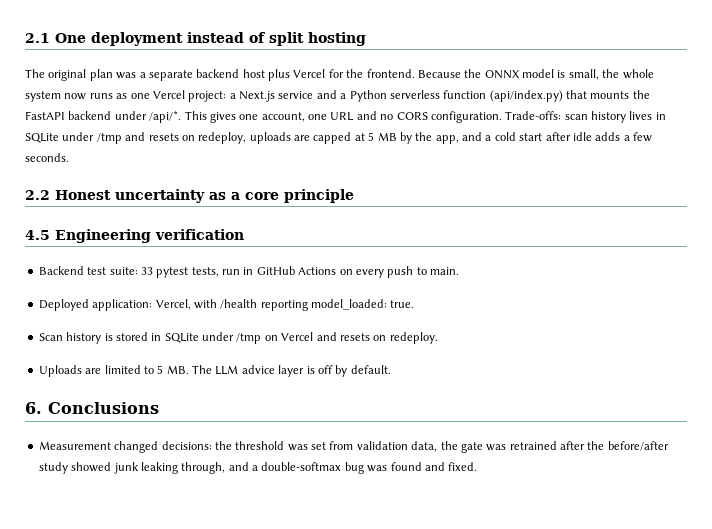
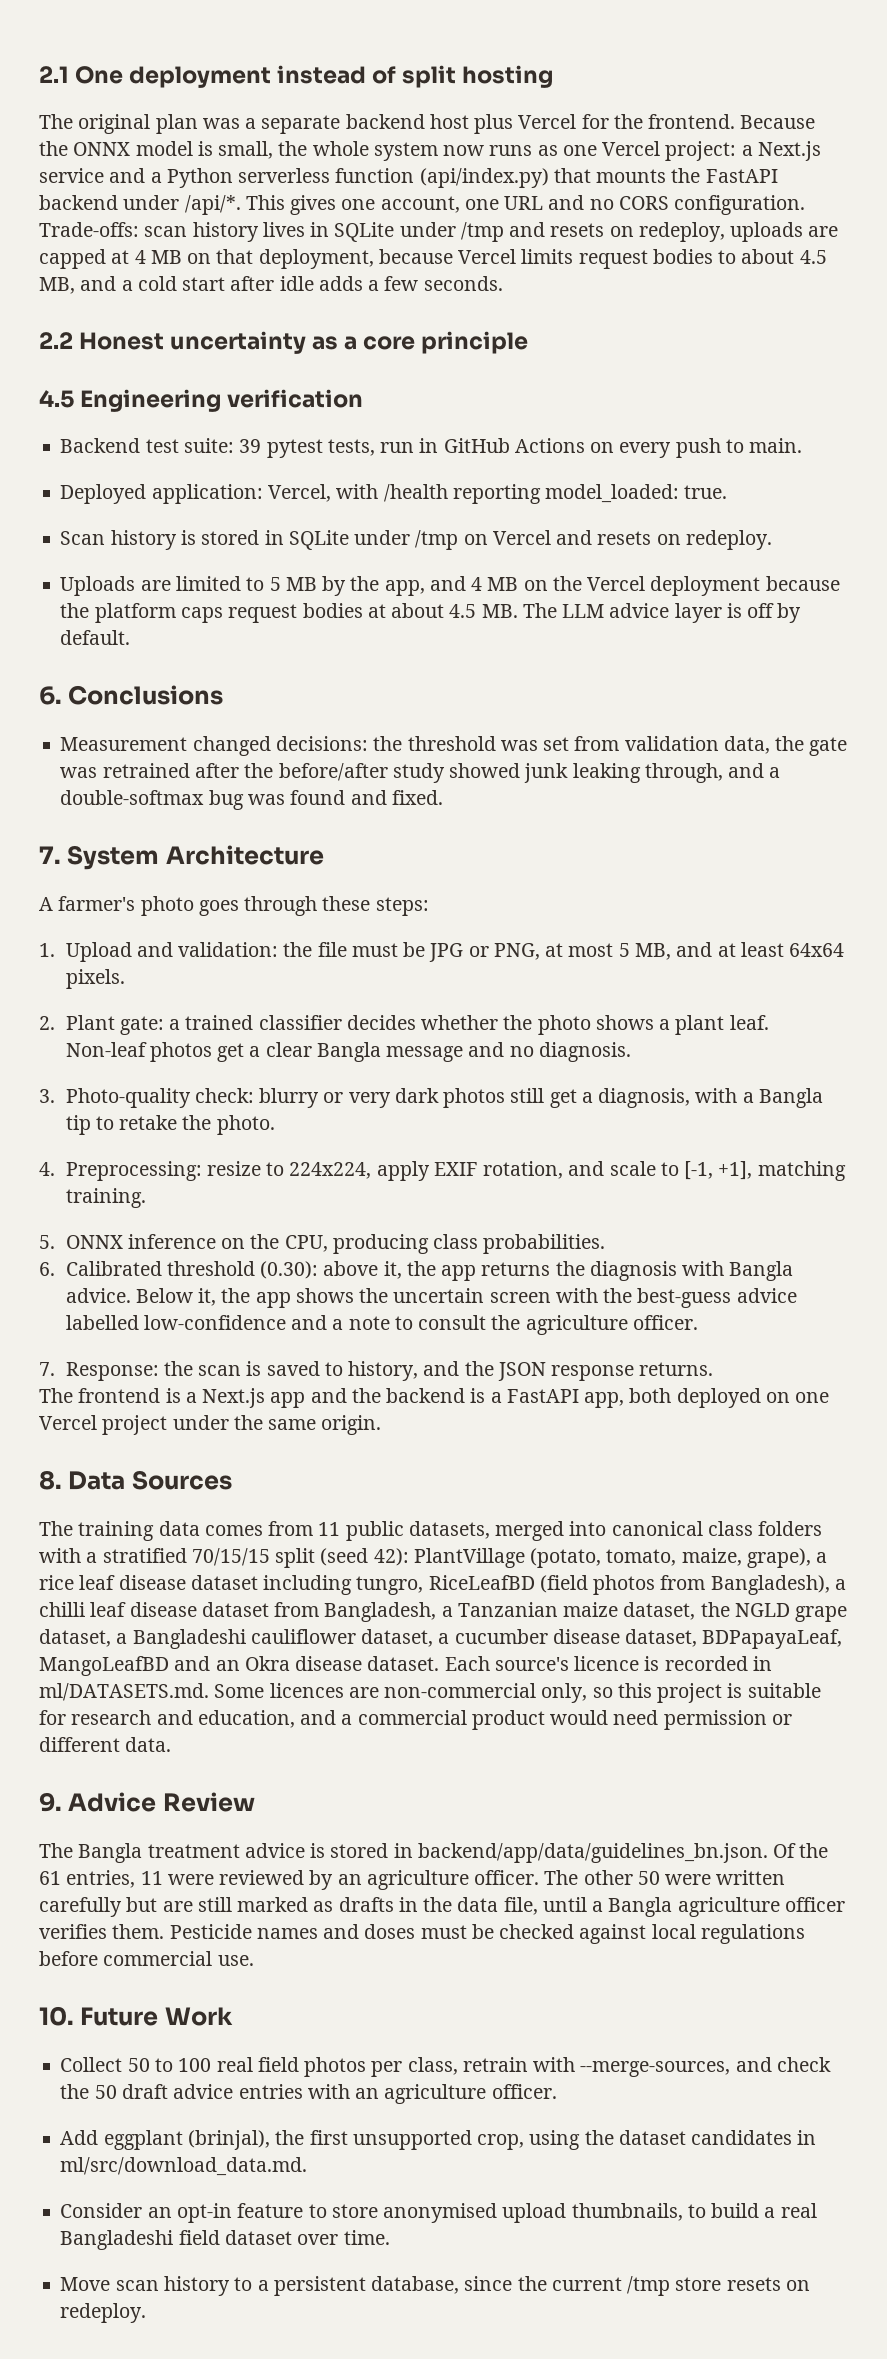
[368,132,459,144] 5 MB by the app, -> [134,249,827,269] [39,277,75,294] 4 MB on that deployment, because Vercel limits request bodies to about 4.5 MB,
[140,267,153,275] 33 -> [239,439,262,453] 39
(164, 369) none -> [285,576,840,596] [60,603,477,623] MB by the app, and 4 MB on the Vercel deployment because the platform caps request bodies at about 4.5
(478, 466) none -> [39,845,324,870] [39,896,429,916] [39,942,845,962] [65,969,125,989] [39,1015,769,1035] [65,1042,631,1062] [39,1088,824,1108] [65,1115,275,1135] [39,1161,846,1181] [65,1188,146,1208] [39,1234,606,1254] [39,1261,794,1281] [65,1288,797,1308] [65,1315,698,1335] [39,1361,714,1381] [39,1388,830,1408] [39,1415,382,1435] [39,1470,232,1490] [39,1521,823,1541] [39,1548,828,1568] [39,1575,846,1595] [39,1602,848,1622] [39,1629,843,1649] [39,1656,772,1676] [39,1683,821,1703] [39,1710,792,1730] [39,1737,172,1752] [39,1792,255,1812] [39,1843,829,1863] [39,1870,786,1890] [39,1897,845,1917] [39,1924,805,1944] [39,1951,254,1966] [39,2006,233,2026] [60,2057,831,2077] [60,2084,557,2104] [60,2130,817,2150] [60,2157,308,2176] [60,2203,817,2223] [60,2230,390,2250] [60,2276,810,2296] [60,2303,147,2323] // 7. System Architecture // A farmer's photo goes through these steps: // 1. Upload and validation: the file must be JPG or PNG, at most 5 MB, and at least 64x64 pixels. // 2. Plant gate: a trained classifier decides whether the photo shows a plant leaf. Non-leaf photos get a clear Bangla message and no diagnosis. // 3. Photo-quality check: blurry or very dark photos still get a diagnosis, with a Bangla tip to retake the photo. // 4. Preprocessing: resize to 224x224, apply EXIF rotation, and scale to [-1, +1], matching training. // 5. ONNX inference on the CPU, producing class probabilities. // 6. Calibrated threshold (0.30): above it, the app returns the diagnosis with Bangla advice. Below it, the app shows the uncertain screen with the best-guess advice labelled low-confidence and a note to consult the agriculture officer. // 7. Response: the scan is saved to history, and the JSON response returns. // The frontend is a Next.js app and the backend is a FastAPI app, both deployed on one Vercel project under the same origin. // 8. Data Sources // The training data comes from 11 public datasets, merged into canonical class folders with a stratified 70/15/15 split (seed 42): PlantVillage (potato, tomato, maize, grape), a rice leaf disease dataset including tungro, RiceLeafBD (field photos from Bangladesh), a chilli leaf disease dataset from Bangladesh, a Tanzanian maize dataset, the NGLD grape dataset, a Bangladeshi cauliflower dataset, a cucumber disease dataset, BDPapayaLeaf, MangoLeafBD and an Okra disease dataset. Each source's licence is recorded in ml/DATASETS.md. Some licences are non-commercial only, so this project is suitable for research and education, and a commercial product would need permission or different data. // 9. Advice Review // The Bangla treatment advice is stored in backend/app/data/guidelines_bn.json. Of the 61 entries, 11 were reviewed by an agriculture officer. The other 50 were written carefully but are still marked as drafts in the data file, until a Bangla agriculture officer verifies them. Pesticide names and doses must be checked against local regulations before commercial use. // 10. Future Work // Collect 50 to 100 real field photos per class, retrain with --merge-sources, and check the 50 draft advice entries with an agriculture officer. // Add eggplant (brinjal), the first unsupported crop, using the dataset candidates in ml/src/download_data.md. // Consider an opt-in feature to store anonymised upload thumbnails, to build a real Bangladeshi field dataset over time. // Move scan history to a persistent database, since the current /tmp store resets on redeploy.

